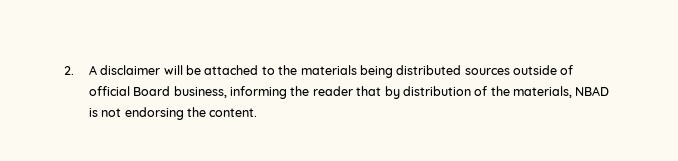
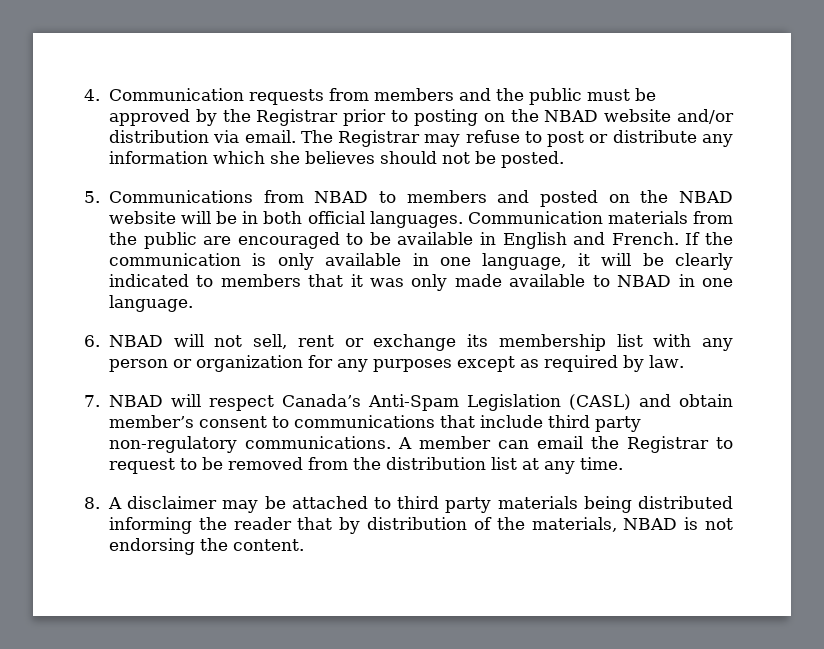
[64,66,74,75] 2. -> [84,88,656,105] [108,109,734,126] [108,130,733,147] [108,151,564,168] [84,190,733,207] [108,211,733,228] [108,232,733,249] [108,253,734,270] [108,274,734,291] [108,295,193,312] [84,334,734,351] [108,355,684,372] [84,394,733,411] [108,415,641,432] [108,436,733,453] [108,457,623,474] [84,497,100,509] 4. Communication requests from members and the public must be approved by the Registrar prior to posting on the NBAD website and/or distribution via email. The Registrar may refuse to post or distribute any information which she believes should not be posted. // 5. Communications from NBAD to members and posted on the NBAD website will be in both official languages. Communication materials from the public are encouraged to be available in English and French. If the communication is only available in one language, it will be clearly indicated to members that it was only made available to NBAD in one language. // 6. NBAD will not sell, rent or exchange its membership list with any person or organization for any purposes except as required by law. // 7. NBAD will respect Canada’s Anti-Spam Legislation (CASL) and obtain member’s consent to communications that include third party non-regulatory communications. A member can email the Registrar to request to be removed from the distribution list at any time. // 8.
[163,65,183,75] will -> [222,500,259,513] may
[278,65,298,75] the -> [397,496,492,513] third party
[464,65,574,75] [88,86,227,98] sources outside of official Board business, -> (734, 502) none

